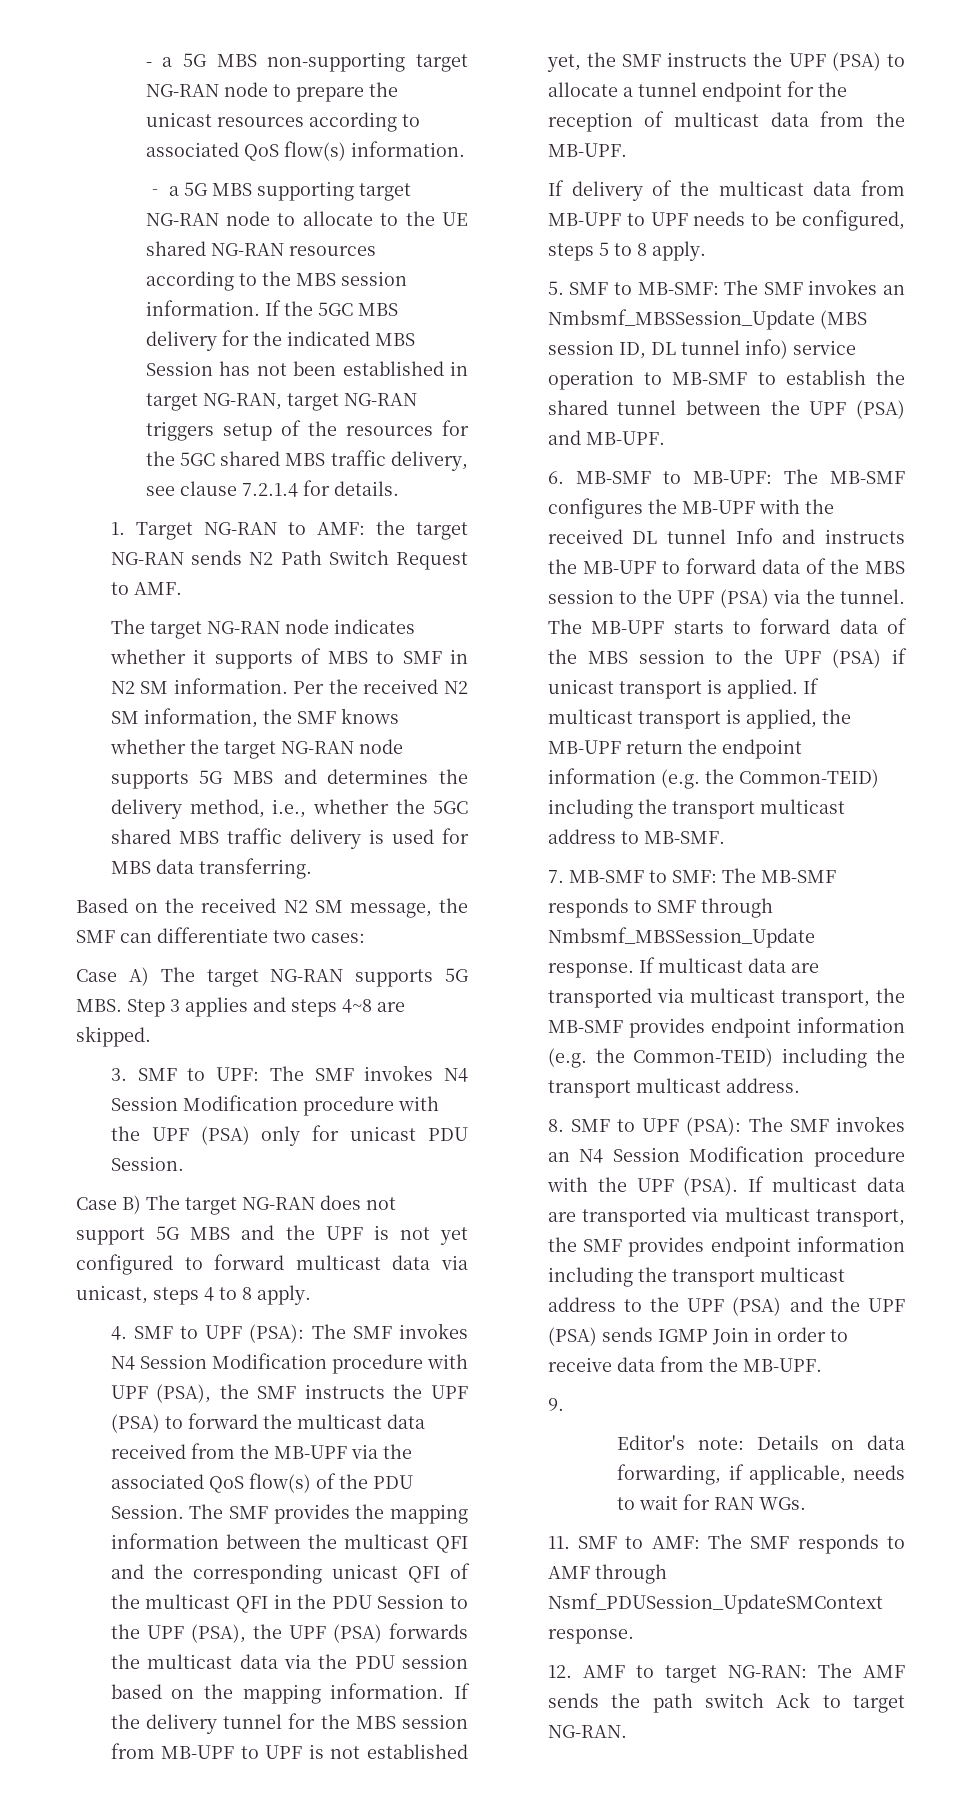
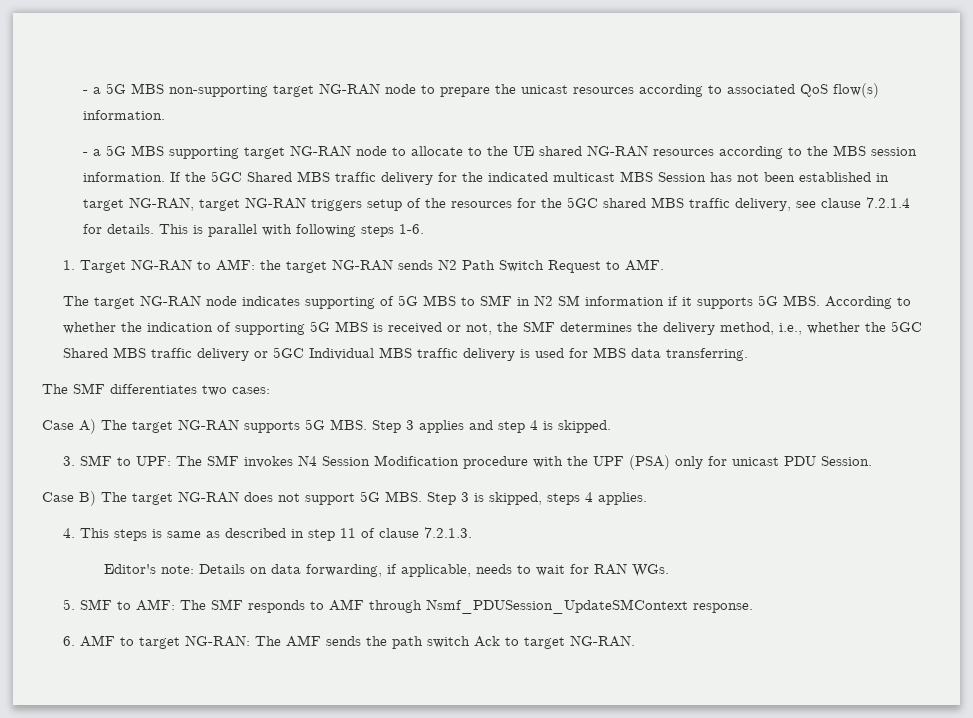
[357,303,398,316] MBS -> [247,171,377,182] Shared MBS traffic
(370, 338) none -> [553,172,616,182] multicast
(399, 488) none -> [159,224,425,237] This is parallel with following steps 1-6.
[109,648,322,669] whether it supports of -> [304,295,418,309] supporting of 5G
[173,678,468,694] [110,708,399,728] [109,739,403,759] [110,769,317,789] information. Per the received N2 SM information, the SMF knows whether the target NG-RAN node supports 5G MBS and -> [584,295,911,309] [62,321,555,335] information if it supports 5G MBS. According to whether the indication of supporting 5G MBS is received or not, the SMF
[110,829,171,844] shared -> [62,347,374,361] Shared MBS traffic delivery or 5GC Individual
[76,898,468,918] [76,927,268,943] Based on the received N2 SM message, the SMF can differentiate -> [42,383,197,394] The SMF differentiates
[291,999,405,1017] steps 4~8 are -> [498,420,553,433] step 4 is
[190,1225,468,1245] [76,1254,468,1275] [76,1285,311,1305] [110,1323,468,1343] [110,1353,468,1374] [110,1384,468,1403] [110,1413,425,1433] [110,1443,412,1459] [110,1473,413,1493] [110,1504,468,1524] [110,1533,468,1553] [110,1563,470,1584] [110,1594,468,1613] [110,1623,468,1643] [110,1654,468,1669] [110,1683,470,1704] [110,1713,468,1734] [110,1743,468,1759] [546,52,905,72] [547,81,847,102] [547,111,905,132] [547,143,627,157] [547,180,905,201] [547,210,905,231] [547,241,706,261] [547,279,905,295] [547,309,867,330] [547,339,856,359] [547,370,905,390] [547,400,905,419] [547,430,665,445] [547,469,905,484] [547,498,834,519] [547,528,905,544] [547,558,905,574] [547,589,905,608] [547,618,907,634] [547,648,907,668] [547,678,819,699] [547,709,851,729] [547,739,802,759] [547,768,879,789] [547,799,845,819] [547,829,725,844] [547,868,836,883] [547,898,773,918] [547,927,815,948] [547,957,819,978] [547,988,905,1008] [547,1017,905,1038] [547,1048,905,1068] [547,1078,800,1098] [547,1116,905,1136] [547,1146,905,1167] [546,1176,905,1196] [547,1207,905,1227] [547,1236,905,1257] [547,1267,845,1287] [547,1297,905,1316] [547,1327,848,1346] [547,1356,822,1372] [547,1398,564,1411] MBS and the UPF is not yet configured to forward multicast data via unicast, steps 4 to 8 apply. // 4. SMF to UPF (PSA): The SMF invokes N4 Session Modification procedure with UPF (PSA), the SMF instructs the UPF (PSA) to forward the multicast data received from the MB-UPF via the associated QoS flow(s) of the PDU Session. The SMF provides the mapping information between the multicast QFI and the corresponding unicast QFI of the multicast QFI in the PDU Session to the UPF (PSA), the UPF (PSA) forwards the multicast data via the PDU session based on the mapping information. If the delivery tunnel for the MBS session from MB-UPF to UPF is not established yet, the SMF instructs the UPF (PSA) to allocate a tunnel endpoint for the reception of multicast data from the MB-UPF. // If delivery of the multicast data from MB-UPF to UPF needs to be configured, steps 5 to 8 apply. // 5. SMF to MB-SMF: The SMF invokes an Nmbsmf_MBSSession_Update (MBS session ID, DL tunnel info) service operation to MB-SMF to establish the shared tunnel between the UPF (PSA) and MB-UPF. // 6. MB-SMF to MB-UPF: The MB-SMF configures the MB-UPF with the received DL tunnel Info and instructs the MB-UPF to forward data of the MBS session to the UPF (PSA) via the tunnel. The MB-UPF starts to forward data of the MBS session to the UPF (PSA) if unicast transport is applied. If multicast transport is applied, the MB-UPF return the endpoint information (e.g. the Common-TEID) including the transport multicast address to MB-SMF. // 7. MB-SMF to SMF: The MB-SMF responds to SMF through Nmbsmf_MBSSession_Update response. If multicast data are transported via multicast transport, the MB-SMF provides endpoint information (e.g. the Common-TEID) including the transport multicast address. // 8. SMF to UPF (PSA): The SMF invokes an N4 Session Modification procedure with the UPF (PSA). If multicast data are transported via multicast transport, the SMF provides endpoint information including the transport multicast address to the UPF (PSA) and the UPF (PSA) sends IGMP Join in order to receive data from the MB-UPF. // 9. -> [385,491,647,505] [62,527,472,541] MBS. Step 3 is skipped, steps 4 applies. // 4. This steps is same as described in step 11 of clause 7.2.1.3.
[547,1536,570,1549] 11. -> [62,599,75,610] 5.
[547,1665,572,1678] 12. -> [62,636,75,646] 6.

